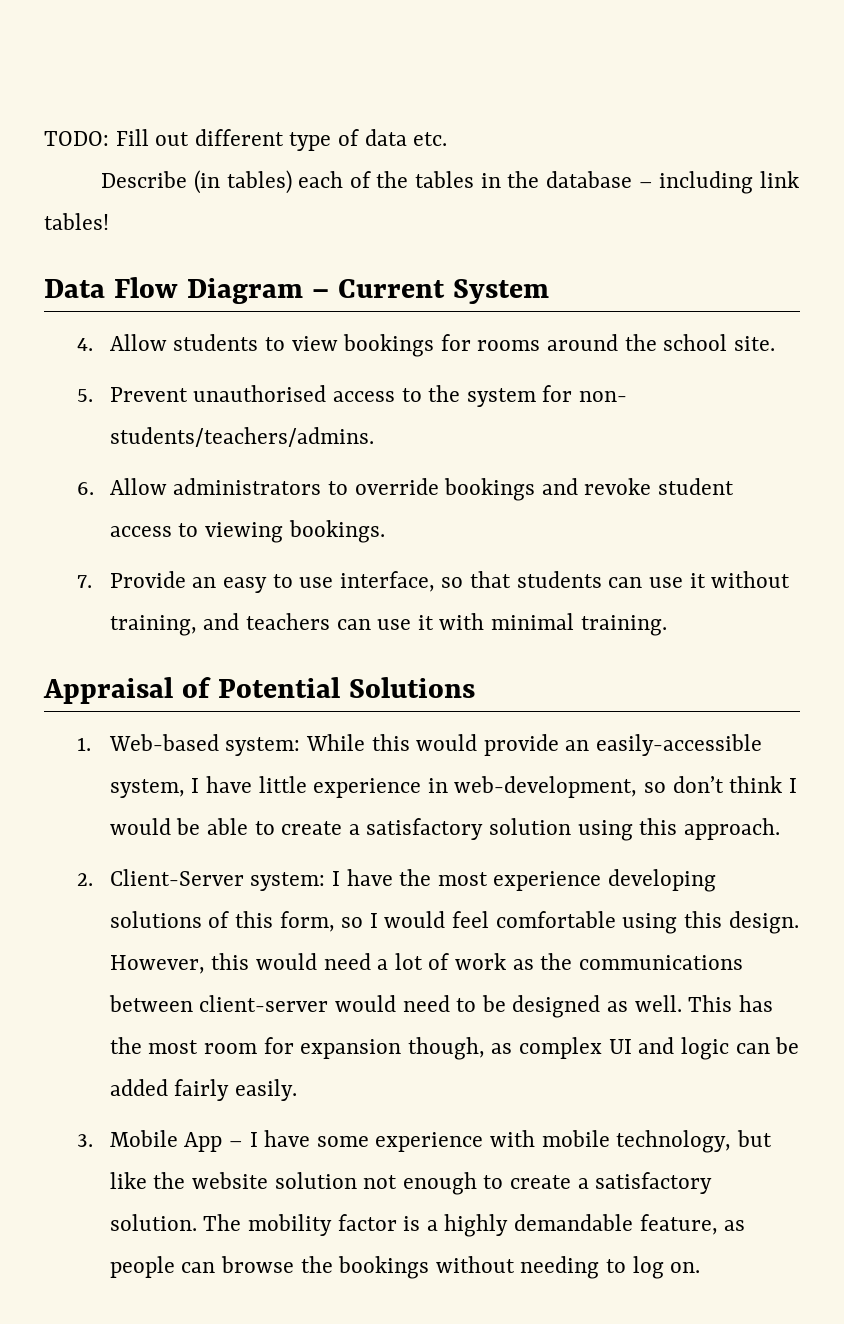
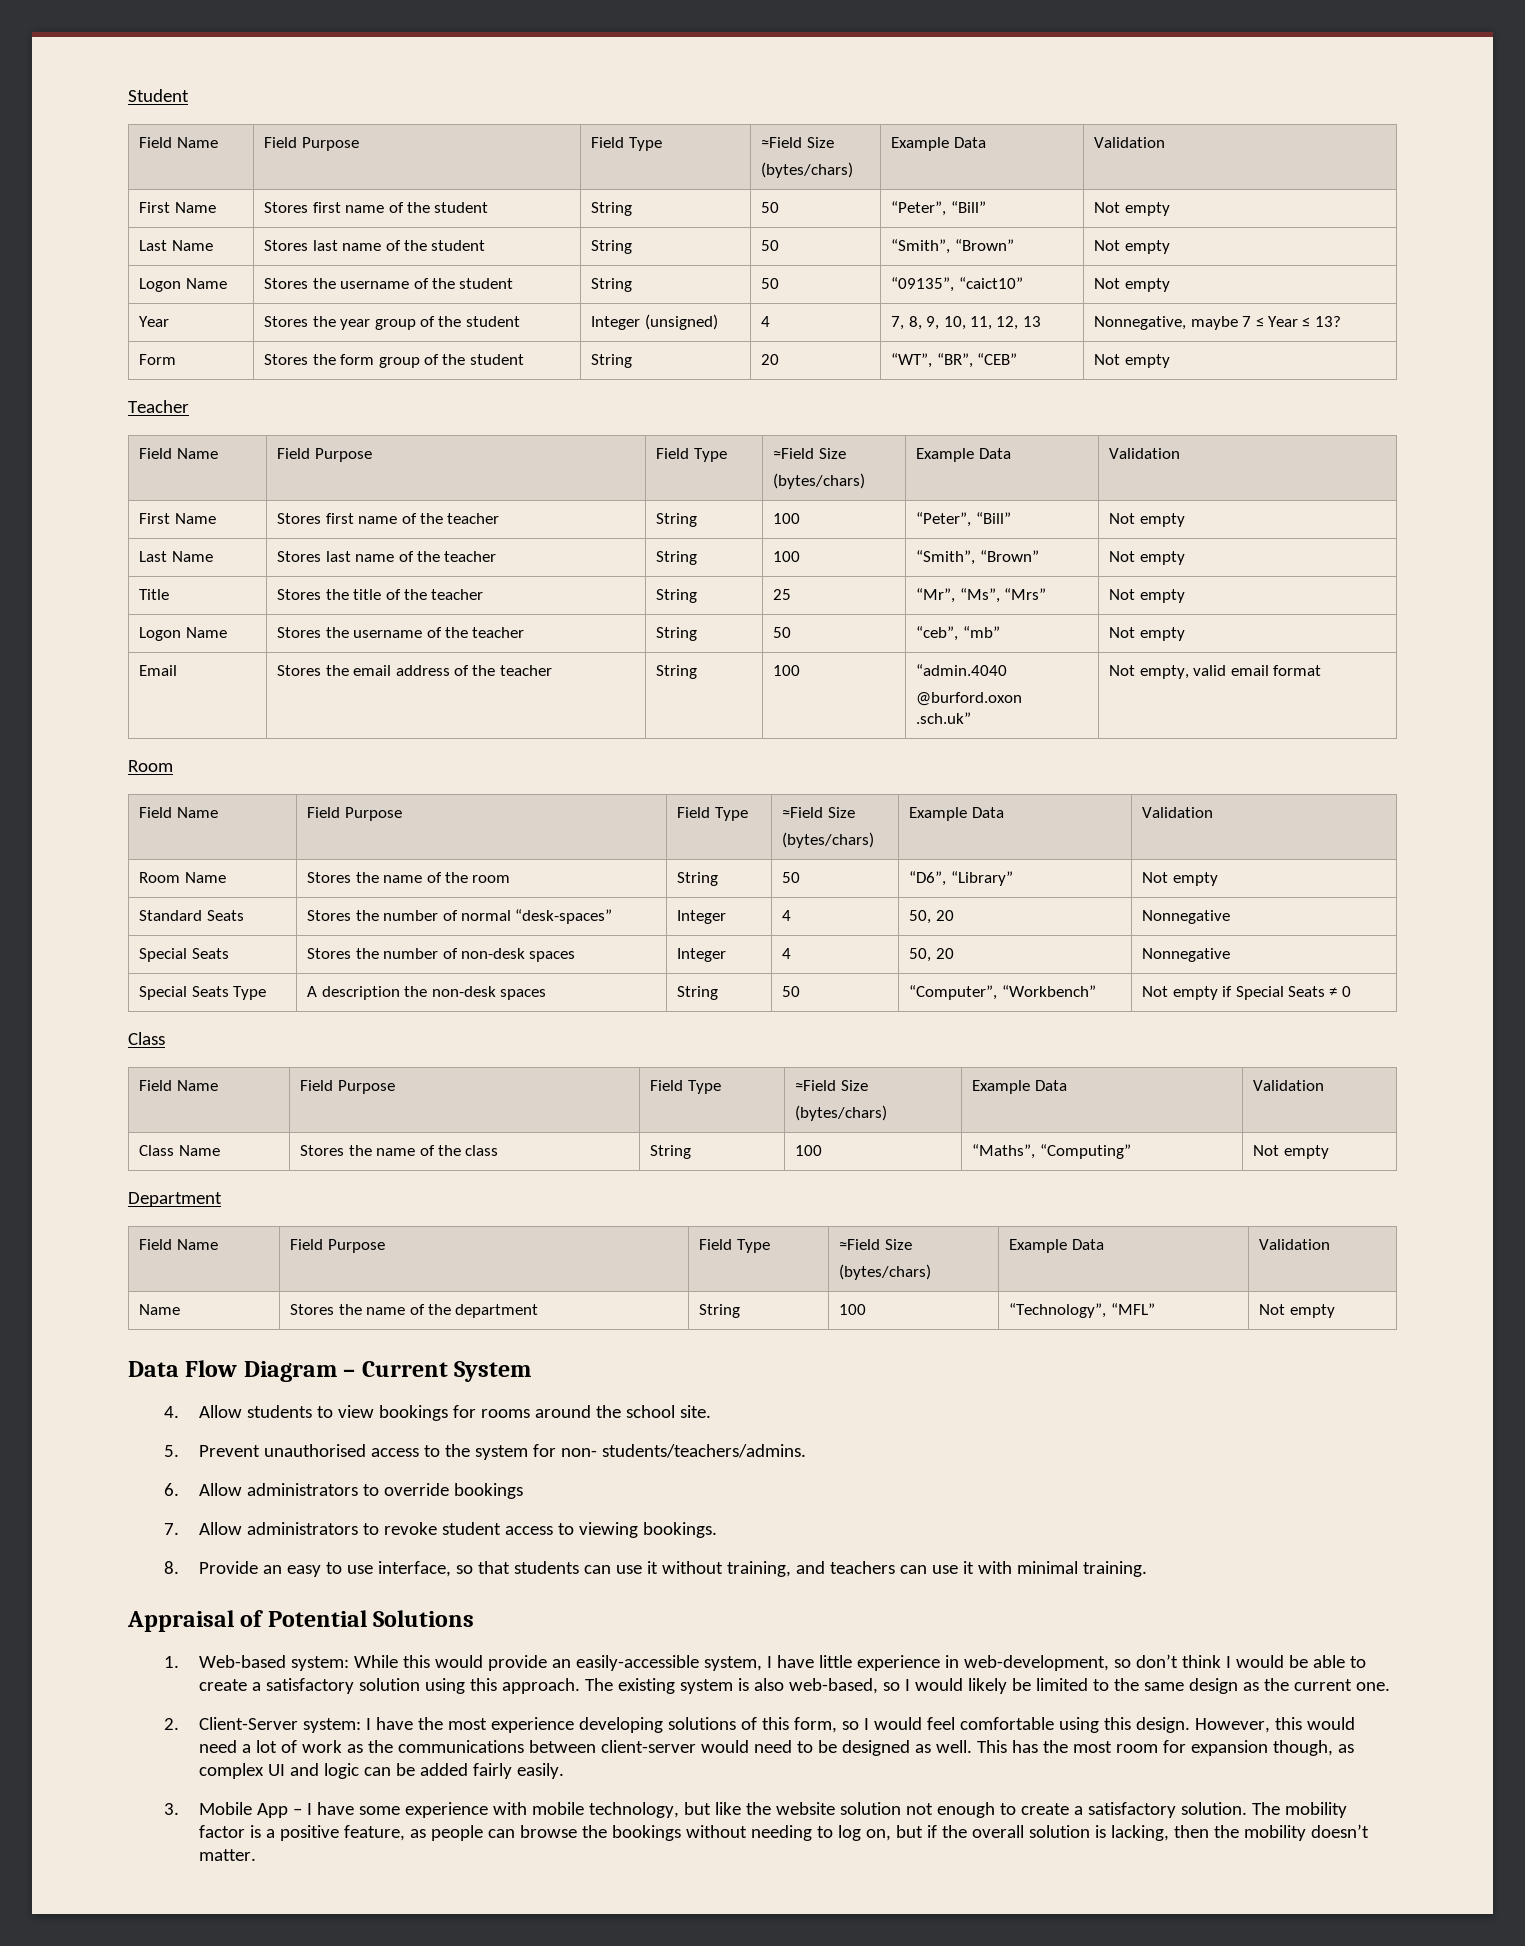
[44,129,448,151] [101,170,799,194] [44,213,109,230] TODO: Fill out different type of data etc. // Describe (in tables) each of the tables in the database – including link tables! -> [128,89,189,102] [139,137,218,148] [264,137,359,151] [591,137,662,151] [761,137,834,148] [761,162,854,178] [891,137,986,151] [1094,137,1166,148] [139,202,216,213] [264,202,489,213] [591,202,633,216] [761,202,780,213] [891,201,986,216] [1094,202,1170,216] [139,240,213,251] [264,240,486,251] [591,240,633,254] [761,240,780,251] [891,239,1014,254] [1094,240,1170,254] [139,278,227,292] [264,278,514,289] [591,278,633,292] [761,278,780,289] [891,277,1023,292] [1094,278,1170,292] [139,316,170,327] [264,316,520,330] [591,314,718,330] [761,316,771,327] [891,316,1041,330] [1094,316,1341,330] [139,354,177,365] [264,354,524,368] [591,354,633,368] [761,354,780,365] [891,353,1018,368] [1094,354,1170,368] [128,400,189,413] [139,448,218,459] [277,448,372,462] [656,448,727,462] [773,448,846,459] [773,473,866,489] [916,448,1011,462] [1109,448,1181,459] [139,513,216,524] [277,513,500,524] [656,513,698,527] [773,513,801,524] [916,512,1011,527] [1109,513,1185,527] [139,551,213,562] [277,551,497,562] [656,551,698,565] [773,551,801,562] [916,550,1039,565] [1109,551,1185,565] [139,589,170,600] [277,589,484,600] [656,589,698,603] [773,589,792,600] [916,588,1047,603] [1109,589,1185,603] [139,627,227,641] [277,627,525,638] [656,627,698,641] [773,627,792,638] [916,626,1000,641] [1109,627,1185,641] [139,665,178,676] [277,665,552,676] [656,665,698,679] [773,665,801,676] [916,664,1008,676] [916,692,1023,706] [916,712,972,724] [1109,665,1321,679] [128,760,173,772] [139,807,218,818] [307,807,402,821] [677,807,748,821] [782,807,855,818] [782,832,875,848] [909,807,1004,821] [1142,807,1214,818] [139,872,226,883] [307,872,511,883] [677,872,719,886] [782,872,801,883] [909,871,1013,886] [1142,872,1218,886] [139,910,244,921] [307,909,613,924] [677,910,727,924] [782,910,792,921] [909,910,954,924] [1142,910,1231,924] [139,948,229,962] [307,948,576,962] [677,948,727,962] [782,948,792,959] [909,948,954,962] [1142,948,1231,962] [139,986,267,1000] [307,986,546,1000] [677,986,719,1000] [782,986,801,997] [909,985,1096,1000] [1142,986,1351,1000] [128,1032,165,1045] [139,1080,218,1091] [300,1080,395,1094] [650,1080,721,1094] [795,1080,868,1091] [795,1105,888,1121] [972,1080,1067,1094] [1253,1080,1325,1091] [139,1145,220,1156] [300,1145,499,1156] [650,1145,692,1159] [795,1145,823,1156] [972,1144,1131,1159] [1253,1145,1329,1159] [128,1192,222,1207] [139,1239,218,1250] [290,1239,385,1253] [699,1239,770,1253] [839,1239,912,1250] [839,1264,932,1280] [1009,1239,1104,1253] [1259,1239,1331,1250] [139,1304,181,1315] [290,1304,539,1318] [699,1304,741,1318] [839,1304,867,1315] [1009,1303,1155,1318] [1259,1304,1335,1318] Student // Field Name | Field Purpose | Field Type | ≈Field Size // (bytes/chars) | Example Data | Validation // First Name | Stores first name of the student | String | 50 | “Peter”, “Bill” | Not empty // Last Name | Stores last name of the student | String | 50 | “Smith”, “Brown” | Not empty // Logon Name | Stores the username of the student | String | 50 | “09135”, “caict10” | Not empty // Year | Stores the year group of the student | Integer (unsigned) | 4 | 7, 8, 9, 10, 11, 12, 13 | Nonnegative, maybe 7 ≤ Year ≤ 13? // Form | Stores the form group of the student | String | 20 | “WT”, “BR”, “CEB” | Not empty // Teacher // Field Name | Field Purpose | Field Type | ≈Field Size // (bytes/chars) | Example Data | Validation // First Name | Stores first name of the teacher | String | 100 | “Peter”, “Bill” | Not empty // Last Name | Stores last name of the teacher | String | 100 | “Smith”, “Brown” | Not empty // Title | Stores the title of the teacher | String | 25 | “Mr”, “Ms”, “Mrs” | Not empty // Logon Name | Stores the username of the teacher | String | 50 | “ceb”, “mb” | Not empty // Email | Stores the email address of the teacher | String | 100 | “admin.4040 // @burford.oxon // .sch.uk” | Not empty, valid email format // Room // Field Name | Field Purpose | Field Type | ≈Field Size // (bytes/chars) | Example Data | Validation // Room Name | Stores the name of the room | String | 50 | “D6”, “Library” | Not empty // Standard Seats | Stores the number of normal “desk-spaces” | Integer | 4 | 50, 20 | Nonnegative // Special Seats | Stores the number of non-desk spaces | Integer | 4 | 50, 20 | Nonnegative // Special Seats Type | A description the non-desk spaces | String | 50 | “Computer”, “Workbench” | Not empty if Special Seats ≠ 0 // Class // Field Name | Field Purpose | Field Type | ≈Field Size // (bytes/chars) | Example Data | Validation // Class Name | Stores the name of the class | String | 100 | “Maths”, “Computing” | Not empty // Department // Field Name | Field Purpose | Field Type | ≈Field Size // (bytes/chars) | Example Data | Validation // Name | Stores the name of the department | String | 100 | “Technology”, “MFL” | Not empty
[541,478,578,495] and -> [163,1522,380,1535] // 7. Allow administrators to
[76,575,92,588] 7. -> [163,1561,179,1574] 8.
(780, 829) none -> [585,1678,1391,1694] The existing system is also web-based, so I would likely be limited to the same design as the current one.
[444,1214,634,1237] highly demandable -> [280,1825,340,1841] positive
[670,1262,701,1273] on. -> [866,1824,1370,1841] [199,1849,257,1861] on, but if the overall solution is lacking, then the mobility doesn’t matter.

